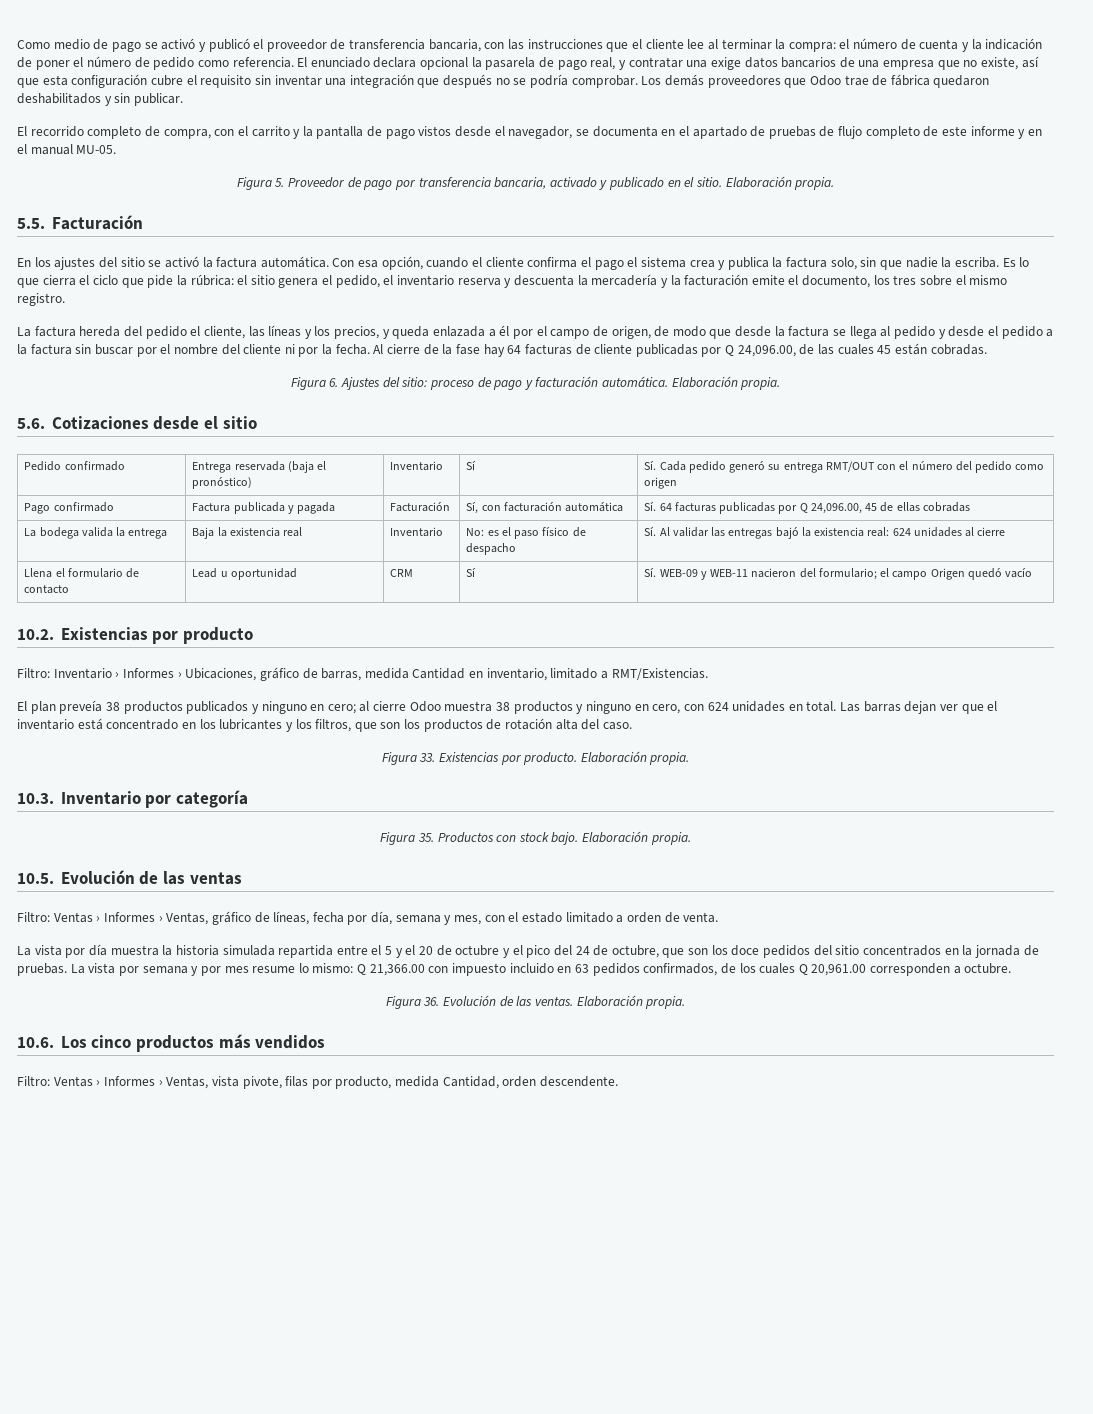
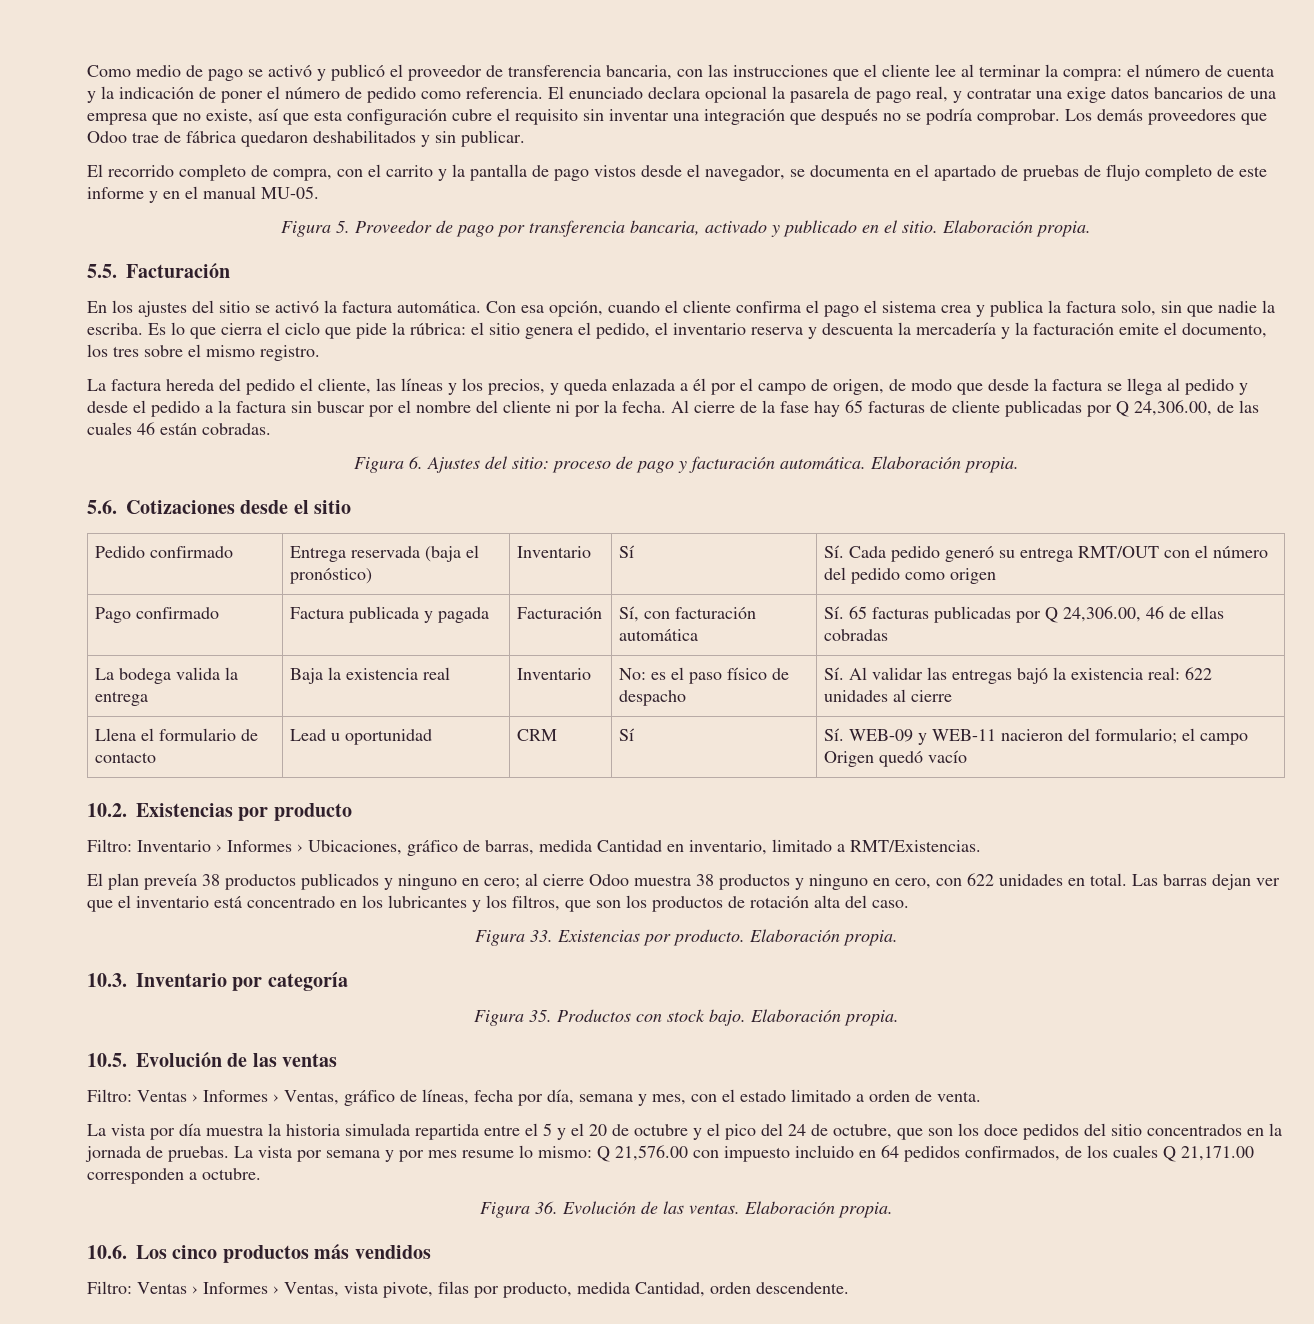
[507,345,522,354] 64 -> [845,400,863,413] 65
[737,345,796,357] 24,096.00, -> [1134,400,1212,416] 24,306.00,
[877,345,892,354] 45 -> [137,422,155,435] 46
[659,503,672,511] 64 -> [849,606,868,619] 65
[810,503,878,514] 24,096.00, 45 -> [1063,606,1165,622] 24,306.00, 46
[892,528,911,536] 624 -> [1185,667,1213,680] 622
[707,702,729,711] 624 -> [967,873,994,886] 622
[369,964,425,976] 21,366.00 -> [615,1145,688,1161] 21,576.00
[574,964,589,973] 63 -> [881,1145,899,1158] 64
[811,964,867,976] 20,961.00 -> [1181,1146,1254,1161] 21,171.00

